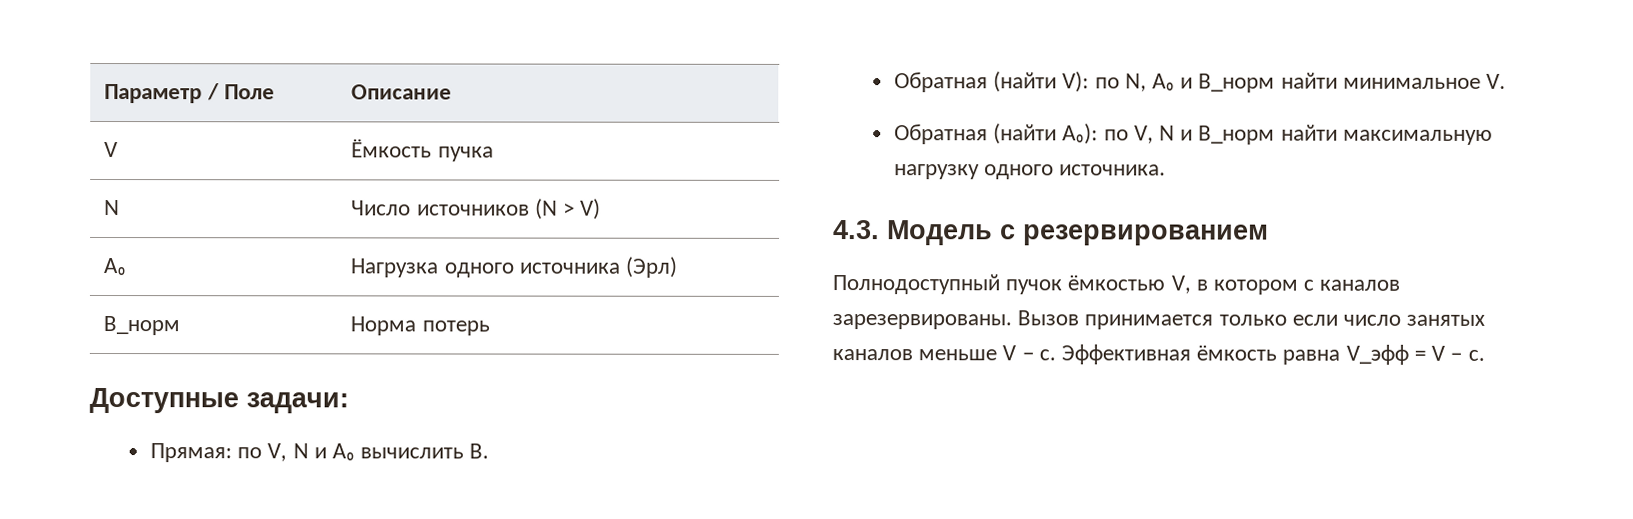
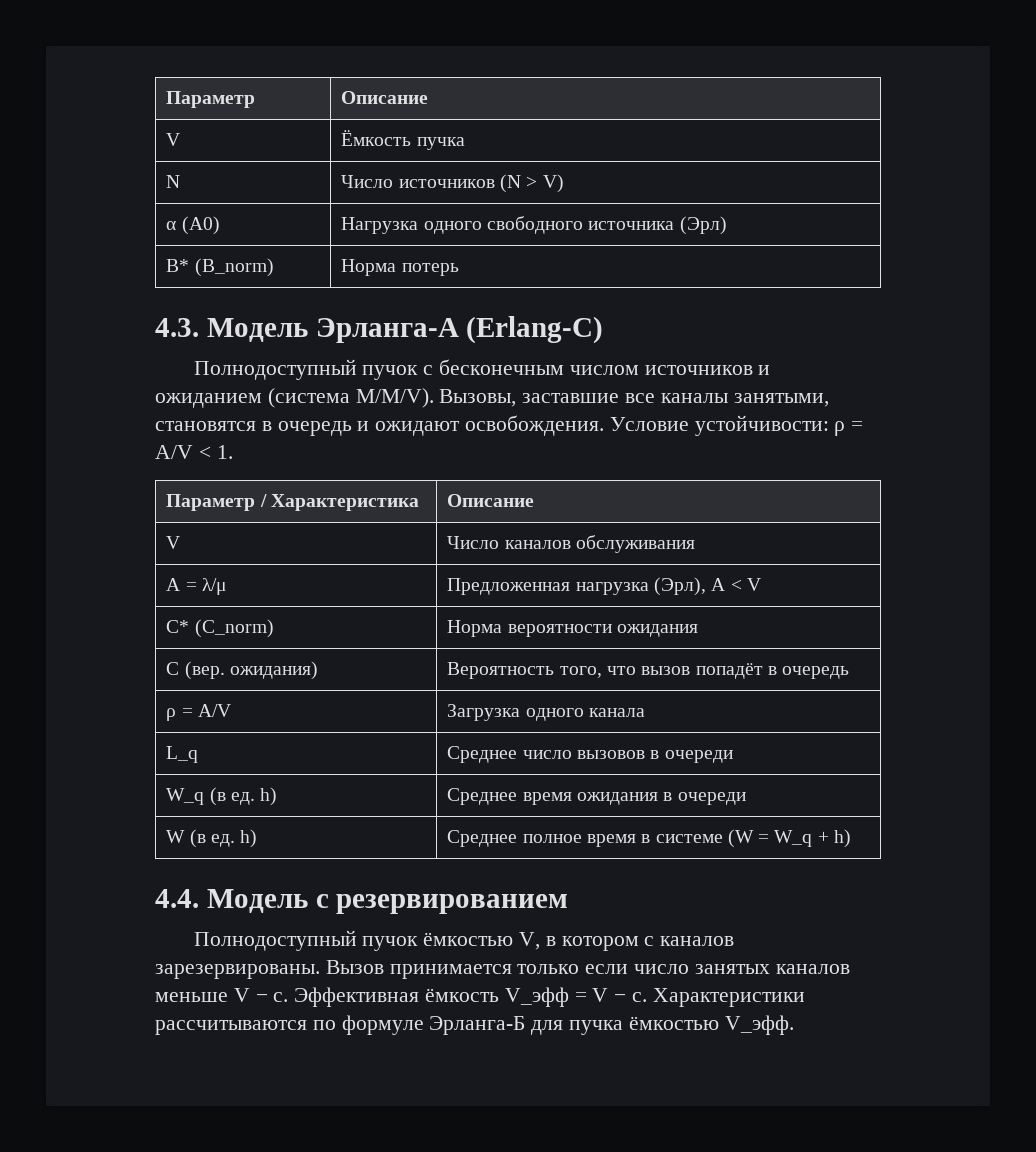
[104,83,275,104] Параметр / Поле -> [166,91,256,108] Параметр
[103,258,128,276] A₀ -> [166,216,220,235] α (A0)
(514, 270) none -> [486,216,583,234] свободного
[103,316,181,336] B_норм -> [166,258,274,277] B* (B_norm)
[89,387,349,414] [149,443,490,463] [893,71,1507,93] [893,123,1493,145] [893,164,1167,180] [833,220,880,240] Доступные задачи: // Прямая: по V, N и A₀ вычислить B. // Обратная (найти V): по N, A₀ и B_норм найти минимальное V. // Обратная (найти A₀): по V, N и B_норм найти максимальную нагрузку одного источника. // 4.3. -> [155,316,604,344] [193,359,771,380] [155,388,829,408] [155,415,864,436] [155,445,233,459] [166,494,419,511] [447,494,535,507] [166,536,181,549] [447,535,695,553] [166,578,226,595] [447,577,761,596] [166,619,274,638] [447,620,698,637] [166,661,318,680] [447,662,850,679] [166,704,231,721] [447,704,645,721] [166,746,199,763] [447,746,733,763] [166,787,278,806] [447,788,746,805] [166,829,258,848] [447,829,851,848] [155,889,199,908] 4.3. Модель Эрланга-А (Erlang-C) // Полнодоступный пучок с бесконечным числом источников и ожиданием (система M/M/V). Вызовы, заставшие все каналы занятыми, становятся в очередь и ожидают освобождения. Условие устойчивости: ρ = A/V < 1. // Параметр / Характеристика | Описание // V | Число каналов обслуживания // A = λ/μ | Предложенная нагрузка (Эрл), A < V // C* (C_norm) | Норма вероятности ожидания // C (вер. ожидания) | Вероятность того, что вызов попадёт в очередь // ρ = A/V | Загрузка одного канала // L_q | Среднее число вызовов в очереди // W_q (в ед. h) | Среднее время ожидания в очереди // W (в ед. h) | Среднее полное время в системе (W = W_q + h) // 4.4.
[1282,349,1341,365] равна -> (500, 995) none
(1485, 355) none -> [652,988,805,1007] [155,1015,794,1035] Характеристики рассчитываются по формуле Эрланга-Б для пучка ёмкостью V_эфф.

